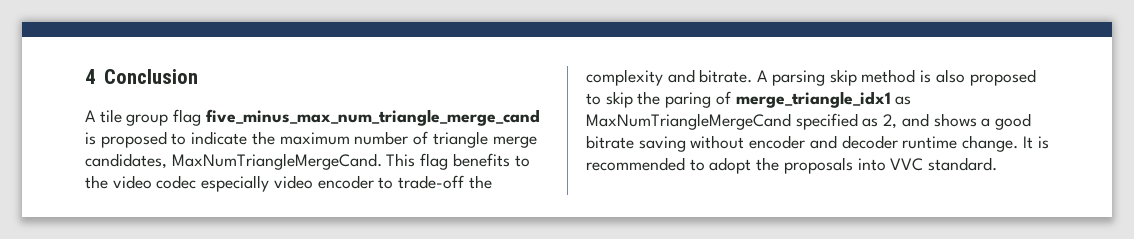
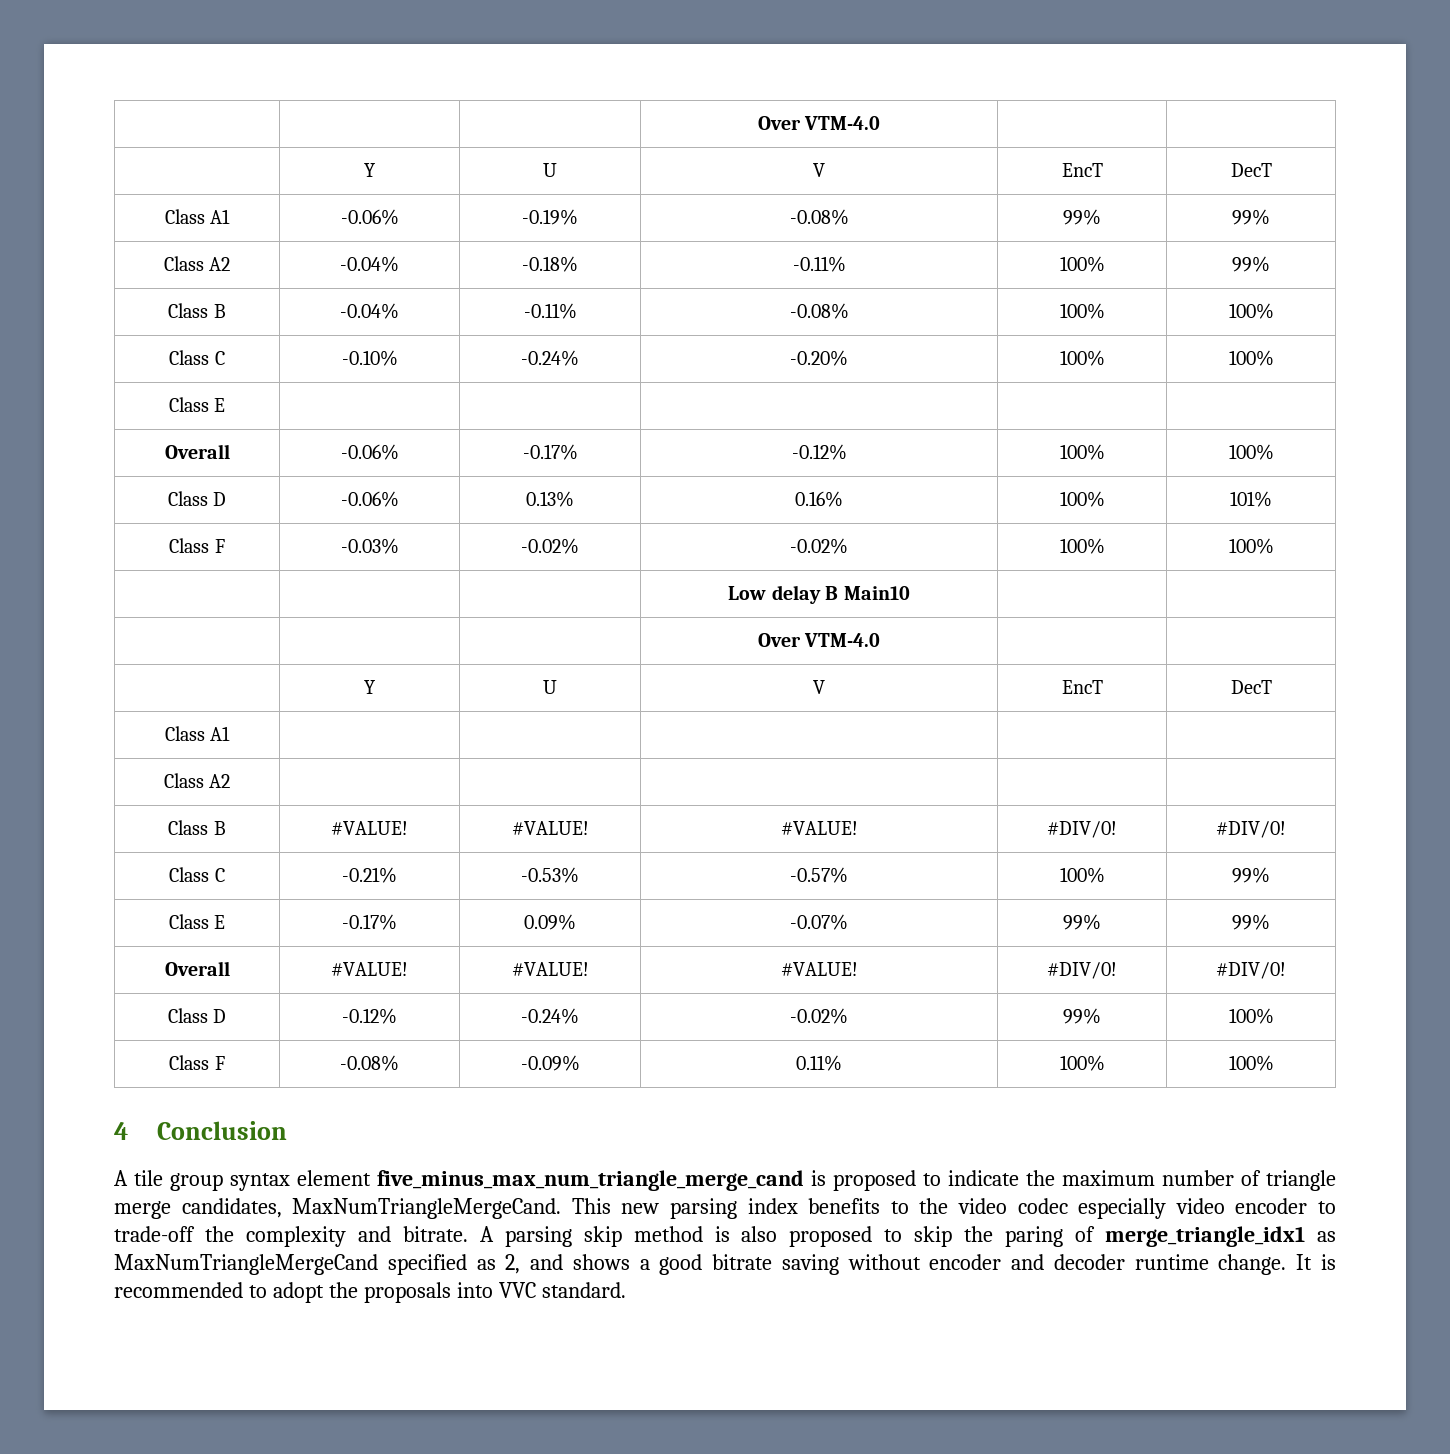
(85, 76) none -> [757,116,881,130] [364,163,376,177] [543,163,557,177] [813,163,825,177] [1061,163,1103,177] [1230,163,1272,177] [164,209,231,224] [340,209,399,225] [522,209,578,225] [789,209,849,225] [1063,209,1101,225] [1232,209,1270,225] [163,256,231,271] [340,256,399,272] [522,256,578,272] [792,256,846,272] [1059,256,1105,272] [1232,256,1270,272] [168,303,226,318] [340,303,399,319] [523,303,577,319] [789,303,849,319] [1059,303,1105,319] [1228,303,1274,319] [169,350,225,365] [341,350,398,366] [521,350,579,366] [790,350,848,366] [1059,350,1105,366] [1228,350,1274,366] [168,397,226,412] [164,444,230,459] [340,444,399,460] [522,444,578,460] [791,444,847,460] [1059,444,1105,460] [1228,444,1274,460] [167,491,227,506] [340,491,399,507] [526,491,574,507] [795,491,843,507] [1059,491,1105,507] [1230,491,1272,507] [169,538,225,553] [340,538,399,554] [521,538,579,554] [790,538,848,554] [1059,538,1105,554] [1228,538,1274,554] [728,585,910,604] [757,633,881,647] [364,680,376,694] [543,680,557,694] [813,680,825,694] [1061,680,1103,694] [1230,680,1272,694] [164,726,231,741] [163,773,231,788] [168,820,226,835] [331,821,408,835] [511,821,589,835] [780,821,858,835] [1047,821,1117,838] [1216,821,1286,838] [169,867,225,882] [342,867,397,883] [521,867,579,883] [790,867,848,883] [1059,867,1105,883] [1232,867,1270,883] [168,914,226,929] [342,914,397,930] [524,914,576,930] [790,914,848,930] [1063,914,1101,930] [1232,914,1270,930] [164,961,230,976] [331,962,408,976] [511,962,589,976] [780,962,858,976] [1047,962,1117,979] [1216,962,1286,979] [167,1008,227,1023] [342,1008,397,1024] [521,1008,579,1024] [790,1008,848,1024] [1063,1008,1101,1024] [1228,1008,1274,1024] [169,1055,225,1070] [340,1055,399,1071] [520,1055,580,1071] [796,1055,842,1071] [1059,1055,1105,1071] [1228,1055,1274,1071] | | | Over VTM-4.0 | | // | Y | U | V | EncT | DecT // Class A1 | -0.06% | -0.19% | -0.08% | 99% | 99% // Class A2 | -0.04% | -0.18% | -0.11% | 100% | 99% // Class B | -0.04% | -0.11% | -0.08% | 100% | 100% // Class C | -0.10% | -0.24% | -0.20% | 100% | 100% // Class E | | | | | // Overall | -0.06% | -0.17% | -0.12% | 100% | 100% // Class D | -0.06% | 0.13% | 0.16% | 100% | 101% // Class F | -0.03% | -0.02% | -0.02% | 100% | 100% // | | | Low delay B Main10 | | // | | | Over VTM-4.0 | | // | Y | U | V | EncT | DecT // Class A1 | | | | | // Class A2 | | | | | // Class B | #VALUE! | #VALUE! | #VALUE! | #DIV/0! | #DIV/0! // Class C | -0.21% | -0.53% | -0.57% | 100% | 99% // Class E | -0.17% | 0.09% | -0.07% | 99% | 99% // Overall | #VALUE! | #VALUE! | #VALUE! | #DIV/0! | #DIV/0! // Class D | -0.12% | -0.24% | -0.02% | 99% | 100% // Class F | -0.08% | -0.09% | 0.11% | 100% | 100% //
[173,109,202,126] flag -> [230,1170,371,1191] syntax element
[420,153,449,170] flag -> [621,1198,798,1219] new parsing index

